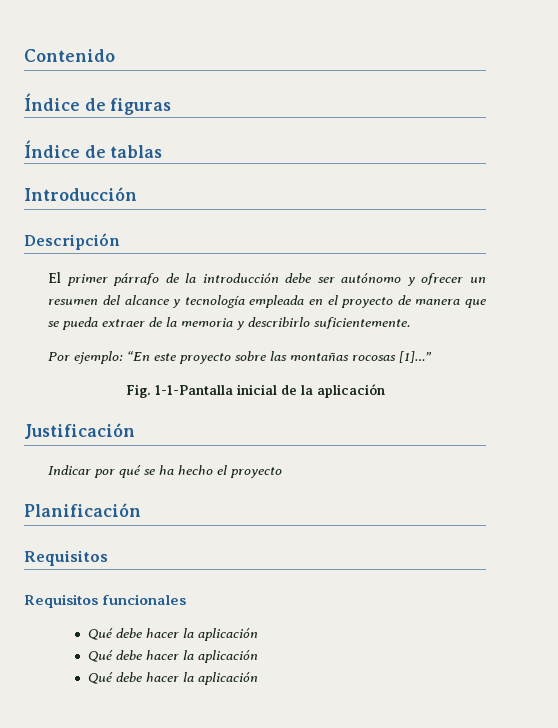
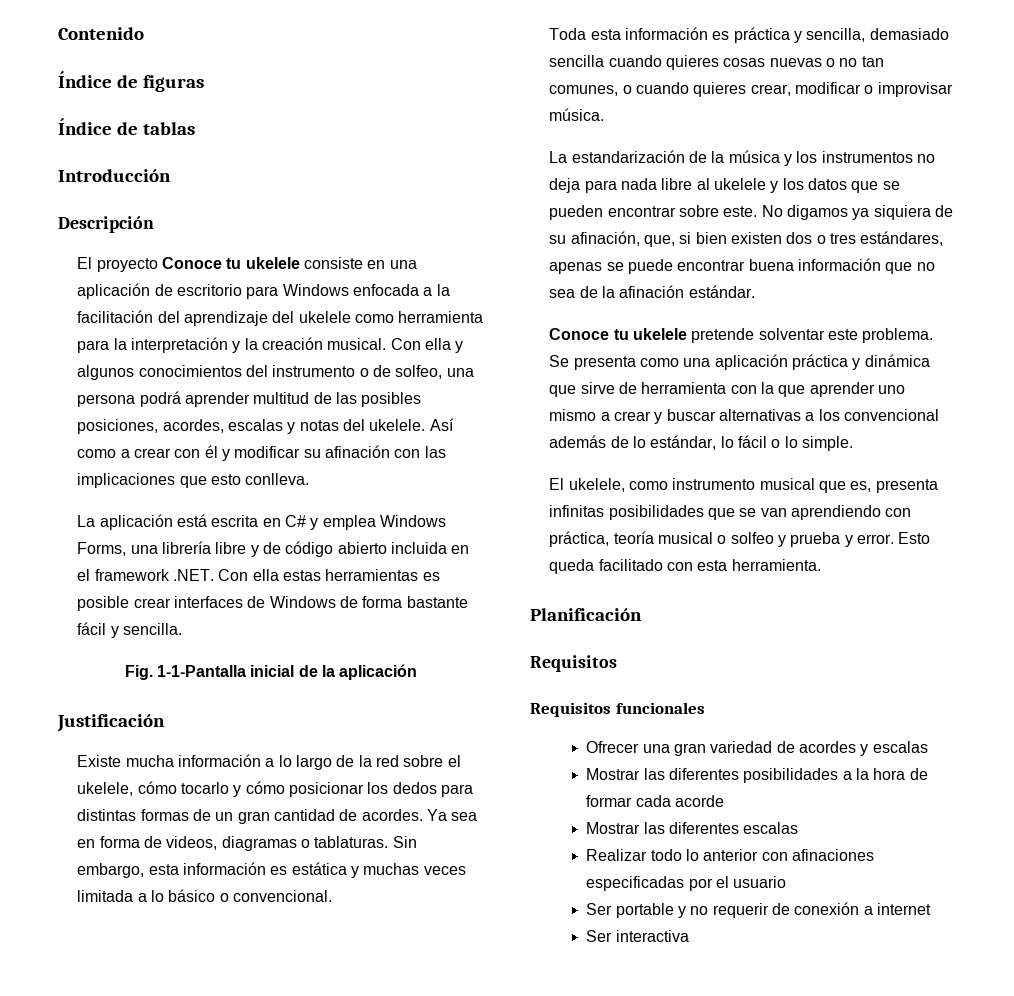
[66,273,486,286] [48,295,486,308] [48,317,411,330] [48,351,433,364] primer párrafo de la introducción debe ser autónomo y ofrecer un resumen del alcance y tecnología empleada en el proyecto de manera que se pueda extraer de la memoria y describirlo suficientemente. // Por ejemplo: “En este proyecto sobre las montañas rocosas [1]…” -> [96,257,417,272] [77,283,450,299] [77,310,484,326] [77,337,464,353] [77,365,474,380] [77,391,422,407] [77,418,454,434] [77,445,446,461] [77,473,310,488] [77,514,446,530] [77,541,470,557] [77,569,440,581] [77,596,468,611] [77,622,182,638] proyecto Conoce tu ukelele consiste en una aplicación de escritorio para Windows enfocada a la facilitación del aprendizaje del ukelele como herramienta para la interpretación y la creación musical. Con ella y algunos conocimientos del instrumento o de solfeo, una persona podrá aprender multitud de las posibles posiciones, acordes, escalas y notas del ukelele. Así como a crear con él y modificar su afinación con las implicaciones que esto conlleva. // La aplicación está escrita en C# y emplea Windows Forms, una librería libre y de código abierto incluida en el framework .NET. Con ella estas herramientas es posible crear interfaces de Windows de forma bastante fácil y sencilla.
[48,465,283,478] [24,503,141,517] [24,550,108,566] [24,594,187,608] [88,628,259,641] [88,650,259,663] [88,672,259,685] Indicar por qué se ha hecho el proyecto // Planificación // Requisitos // Requisitos funcionales // Qué debe hacer la aplicación // Qué debe hacer la aplicación // Qué debe hacer la aplicación -> [77,754,461,770] [77,781,473,797] [77,809,478,824] [77,836,417,851] [77,862,466,878] [77,889,332,902] [549,27,949,43] [549,55,884,70] [549,82,953,97] [549,108,605,121] [549,150,935,166] [549,178,900,193] [549,205,953,220] [549,231,944,247] [549,258,935,274] [549,285,755,298] [549,328,934,343] [549,354,930,370] [549,382,905,397] [549,409,939,424] [549,435,853,451] [549,478,938,493] [549,505,912,520] [549,531,931,547] [549,559,821,574] [530,608,642,621] [530,655,617,672] [530,702,705,717] [586,741,928,756] [586,768,928,783] [586,795,724,807] [586,822,799,834] [586,849,874,861] [586,876,787,891] [586,902,931,918] [586,930,689,942] Existe mucha información a lo largo de la red sobre el ukelele, cómo tocarlo y cómo posicionar los dedos para distintas formas de un gran cantidad de acordes. Ya sea en forma de videos, diagramas o tablaturas. Sin embargo, esta información es estática y muchas veces limitada a lo básico o convencional. // Toda esta información es práctica y sencilla, demasiado sencilla cuando quieres cosas nuevas o no tan comunes, o cuando quieres crear, modificar o improvisar música. // La estandarización de la música y los instrumentos no deja para nada libre al ukelele y los datos que se pueden encontrar sobre este. No digamos ya siquiera de su afinación, que, si bien existen dos o tres estándares, apenas se puede encontrar buena información que no sea de la afinación estándar. // Conoce tu ukelele pretende solventar este problema. Se presenta como una aplicación práctica y dinámica que sirve de herramienta con la que aprender uno mismo a crear y buscar alternativas a los convencional además de lo estándar, lo fácil o lo simple. // El ukelele, como instrumento musical que es, presenta infinitas posibilidades que se van aprendiendo con práctica, teoría musical o solfeo y prueba y error. Esto queda facilitado con esta herramienta. // Planificación // Requisitos // Requisitos funcionales // Ofrecer una gran variedad de acordes y escalas // Mostrar las diferentes posibilidades a la hora de formar cada acorde // Mostrar las diferentes escalas // Realizar todo lo anterior con afinaciones especificadas por el usuario // Ser portable y no requerir de conexión a internet // Ser interactiva

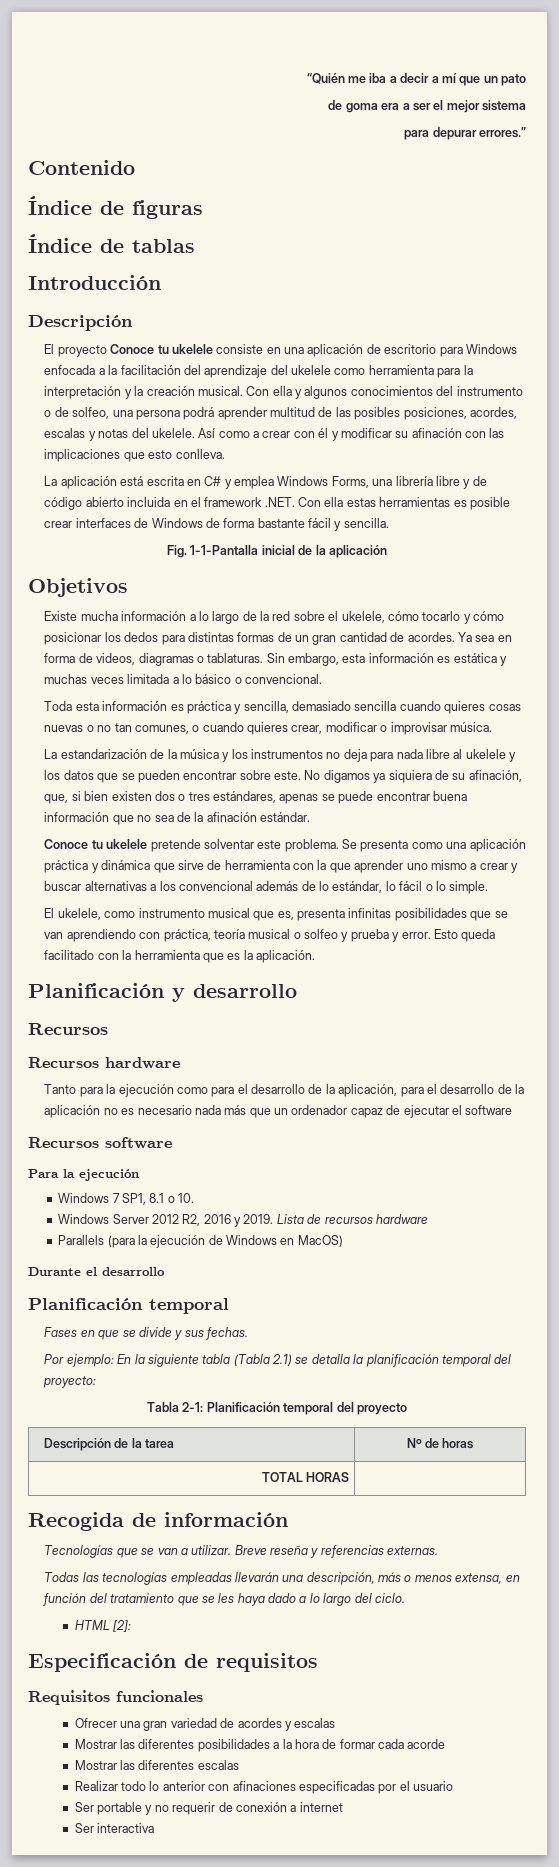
(58, 33) none -> [306,73,526,86] [328,100,526,113] [404,127,526,140] “Quién me iba a decir a mí que un pato // de goma era a ser el mejor sistema // para depurar errores.” //
[57,714,165,732] Justificación -> [28,578,128,597] Objetivos
[697,559,821,571] [530,608,642,621] [530,655,617,672] esta herramienta. // Planificación // Requisitos -> [122,950,316,963] [28,983,297,1002] [28,1023,108,1035] [28,1057,180,1069] [44,1084,525,1097] [44,1105,513,1118] [28,1137,172,1149] [28,1169,139,1181] [58,1193,195,1205] [58,1214,428,1227] [58,1235,343,1248] [28,1267,165,1276] [28,1298,229,1314] [44,1327,249,1340] [44,1354,512,1367] [43,1376,97,1388] [147,1402,407,1415] [43,1438,174,1451] [406,1438,474,1449] [261,1472,350,1482] [28,1512,288,1531] [44,1545,439,1558] [44,1572,520,1585] [43,1593,405,1606] [74,1620,132,1632] [28,1653,318,1672] la herramienta que es la aplicación. // Planificación y desarrollo // Recursos // Recursos hardware // Tanto para la ejecución como para el desarrollo de la aplicación, para el desarrollo de la aplicación no es necesario nada más que un ordenador capaz de ejecutar el software // Recursos software // Para la ejecución // Windows 7 SP1, 8.1 o 10. // Windows Server 2012 R2, 2016 y 2019. Lista de recursos hardware // Parallels (para la ejecución de Windows en MacOS) // Durante el desarrollo // Planificación temporal // Fases en que se divide y sus fechas. // Por ejemplo: En la siguiente tabla (Tabla 2.1) se detalla la planificación temporal del proyecto: // Tabla 2-1: Planificación temporal del proyecto // Descripción de la tarea | Nº de horas // TOTAL HORAS | // Recogida de información // Tecnologías que se van a utilizar. Breve reseña y referencias externas. // Todas las tecnologías empleadas llevarán una descripción, más o menos extensa, en función del tratamiento que se les haya dado a lo largo del ciclo. // HTML [2]: // Especificación de requisitos

